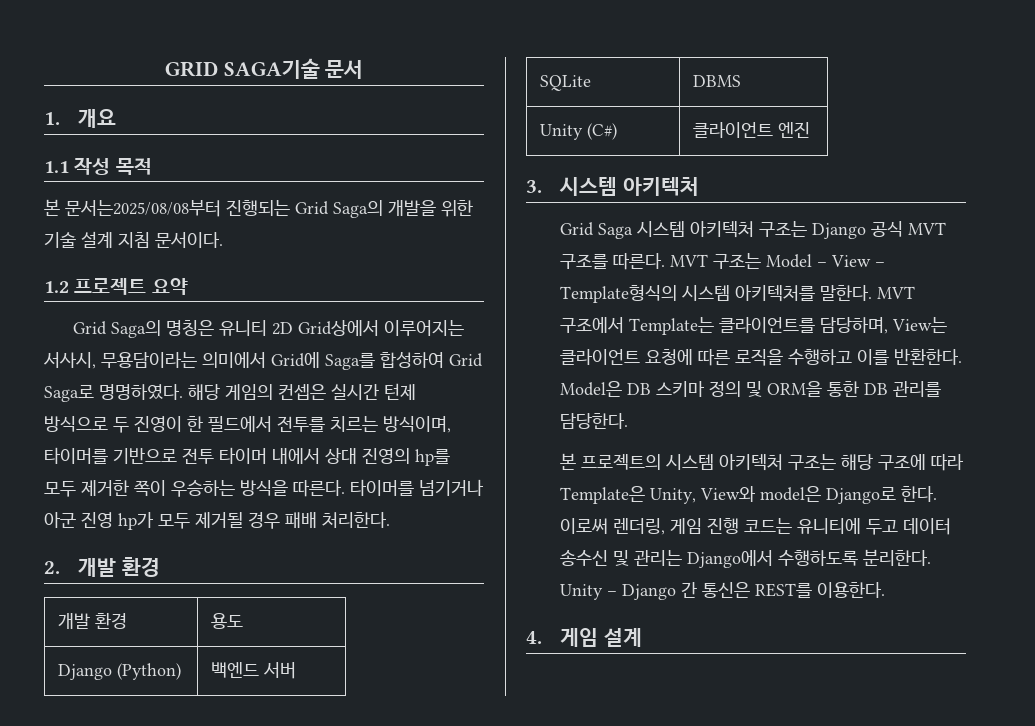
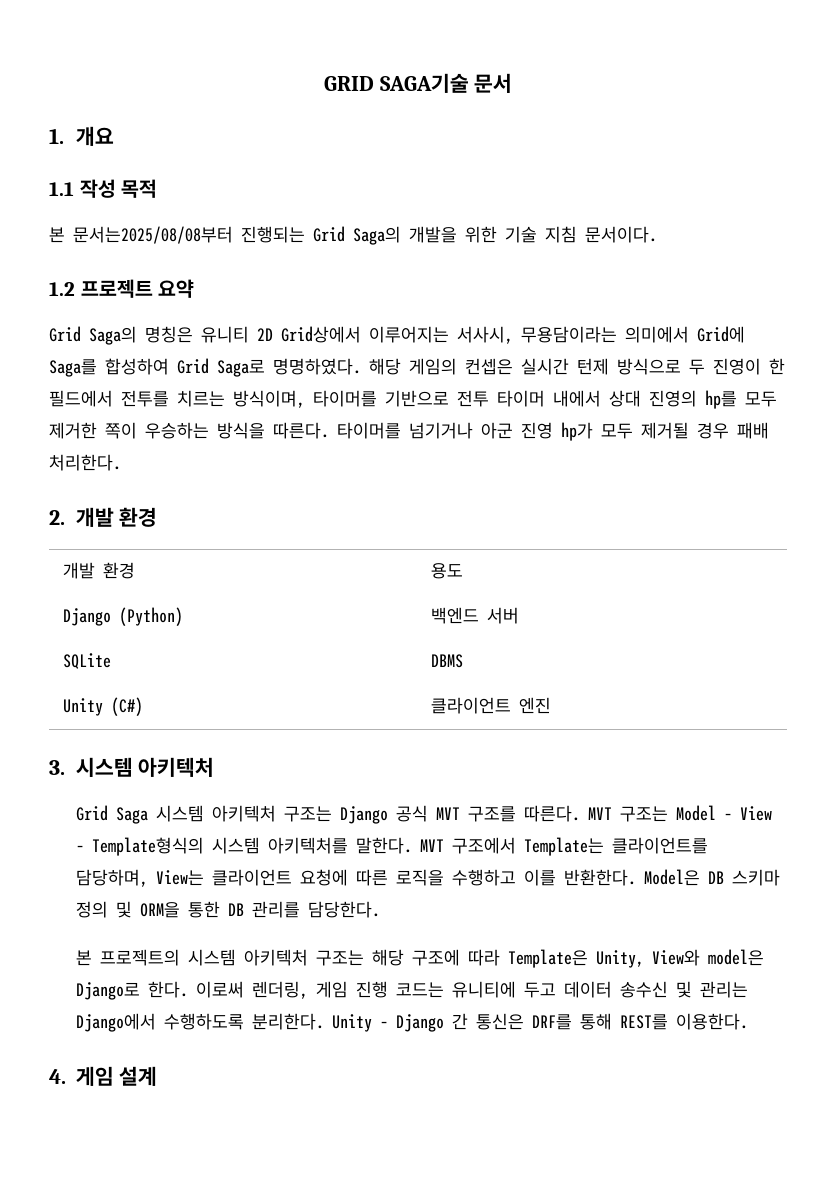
[81,231,113,248] 설계 -> (537, 234) none
(751, 590) none -> [531,1013,612,1030] DRF를 통해

